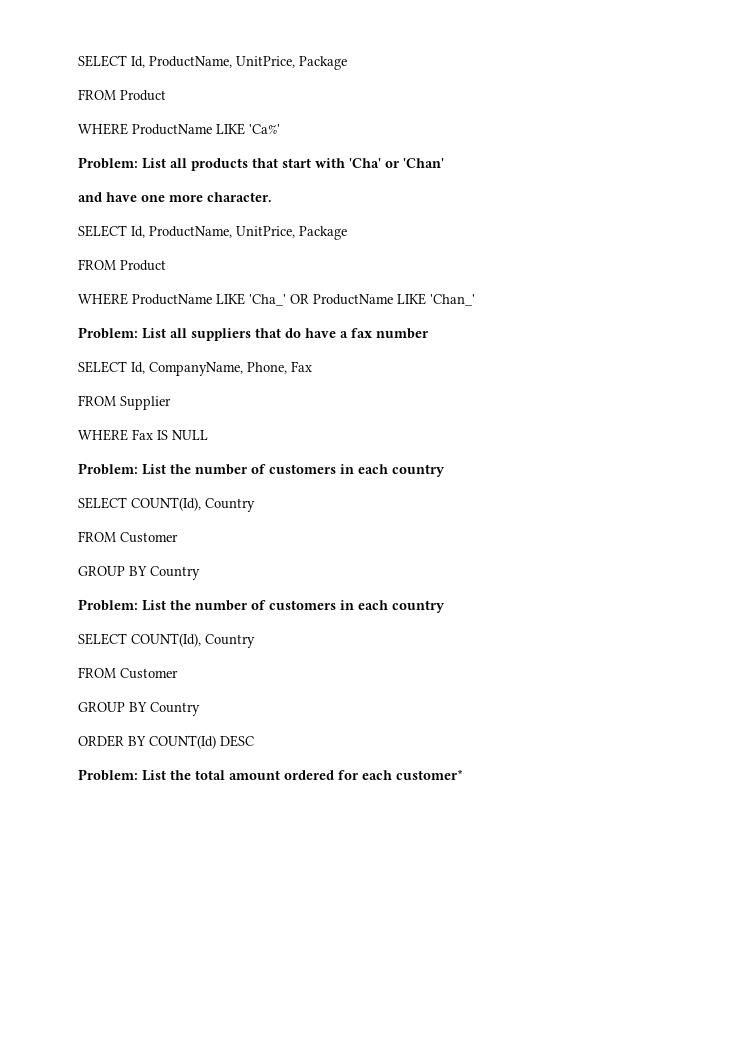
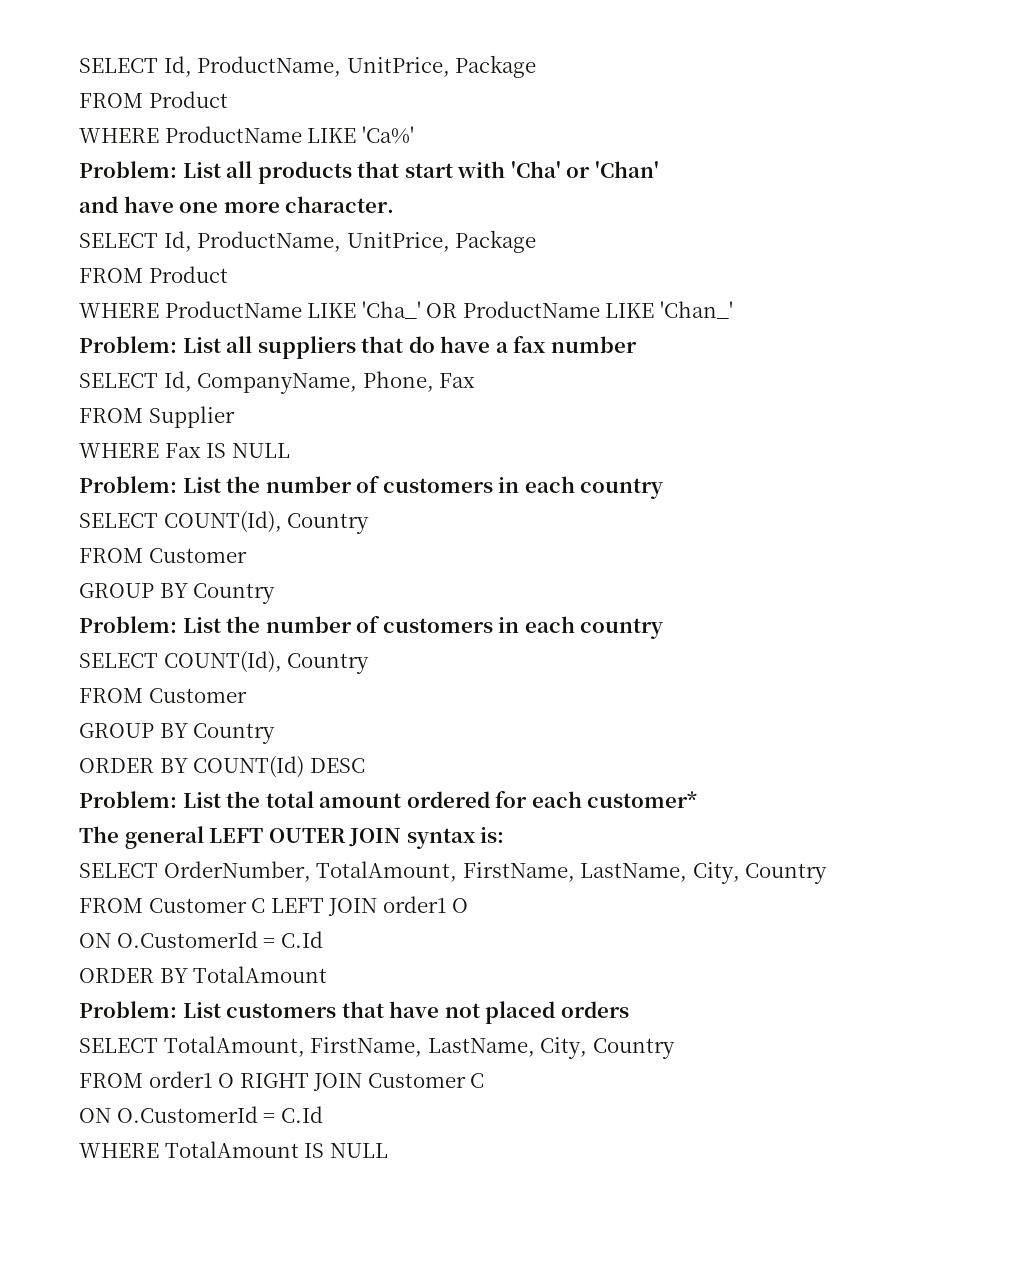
(463, 774) none -> [79,826,505,849] [79,861,828,884] [79,896,469,916] [79,931,323,948] [79,966,328,983] [79,1001,629,1024] [79,1036,675,1059] [79,1071,485,1091] [79,1106,323,1123] [79,1141,388,1158] // The general LEFT OUTER JOIN syntax is: // SELECT OrderNumber, TotalAmount, FirstName, LastName, City, Country // FROM Customer C LEFT JOIN order1 O // ON O.CustomerId = C.Id // ORDER BY TotalAmount // Problem: List customers that have not placed orders // SELECT TotalAmount, FirstName, LastName, City, Country // FROM order1 O RIGHT JOIN Customer C // ON O.CustomerId = C.Id // WHERE TotalAmount IS NULL

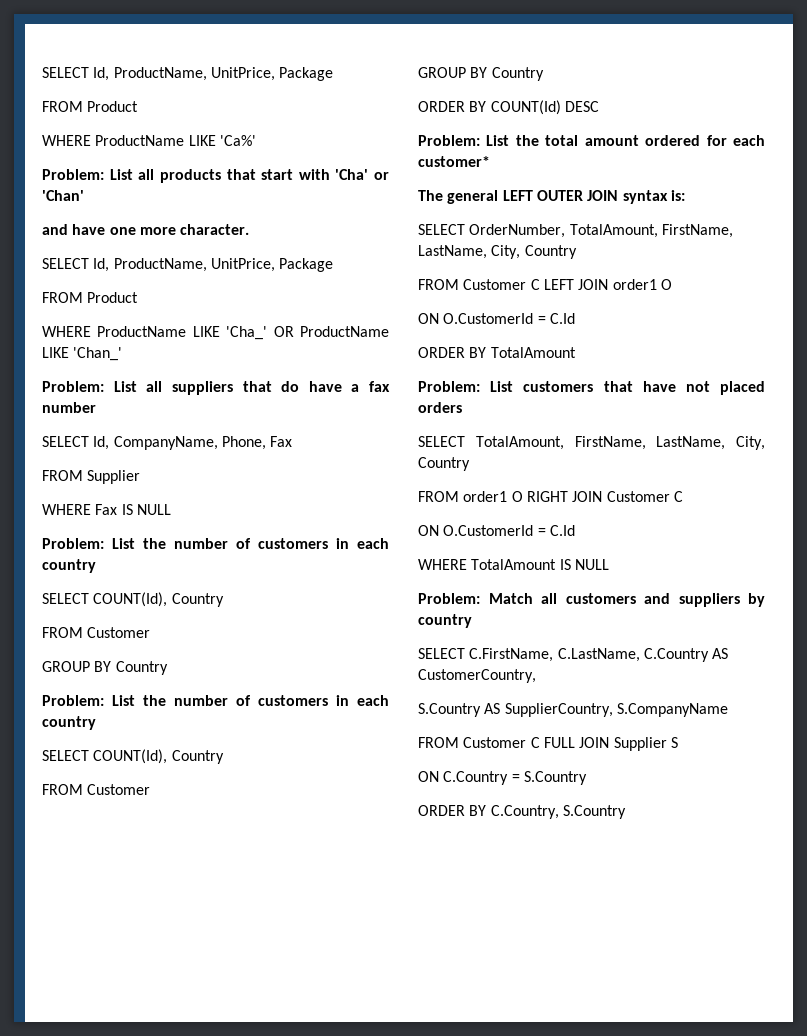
(388, 1150) none -> [418,593,765,607] [418,614,472,628] [418,648,729,662] [418,669,536,683] [418,703,728,717] [418,737,678,751] [418,771,587,785] [418,805,626,819] // Problem: Match all customers and suppliers by country // SELECT C.FirstName, C.LastName, C.Country AS CustomerCountry, // S.Country AS SupplierCountry, S.CompanyName // FROM Customer C FULL JOIN Supplier S // ON C.Country = S.Country // ORDER BY C.Country, S.Country

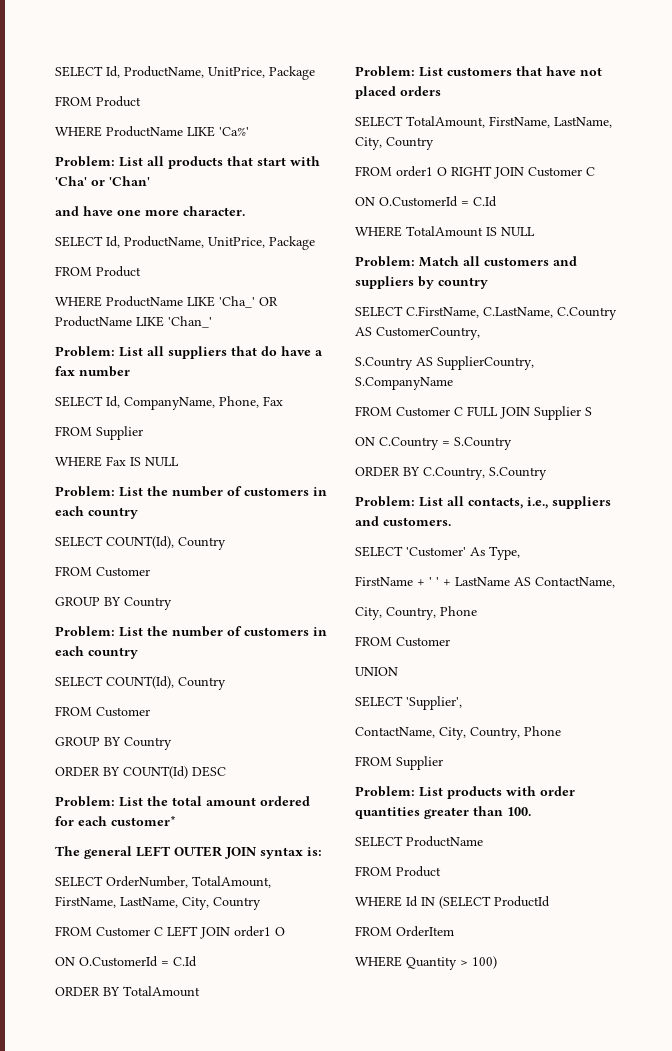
(626, 812) none -> [355,496,611,509] [355,516,451,526] [355,546,520,560] [355,576,615,588] [355,606,477,620] [355,636,450,647] [355,667,398,676] [355,696,462,710] [355,726,561,740] [355,756,443,770] [355,786,575,799] [355,806,531,819] [355,836,483,847] [355,866,441,877] [355,896,550,909] [355,926,454,937] [355,956,497,970] // Problem: List all contacts, i.e., suppliers and customers. // SELECT 'Customer' As Type, // FirstName + ' ' + LastName AS ContactName, // City, Country, Phone // FROM Customer // UNION // SELECT 'Supplier', // ContactName, City, Country, Phone // FROM Supplier // Problem: List products with order quantities greater than 100. // SELECT ProductName // FROM Product // WHERE Id IN (SELECT ProductId // FROM OrderItem // WHERE Quantity > 100)

